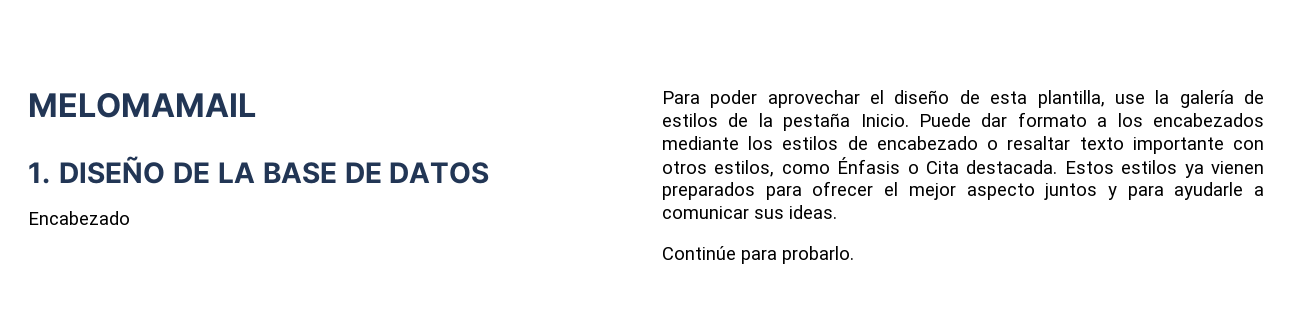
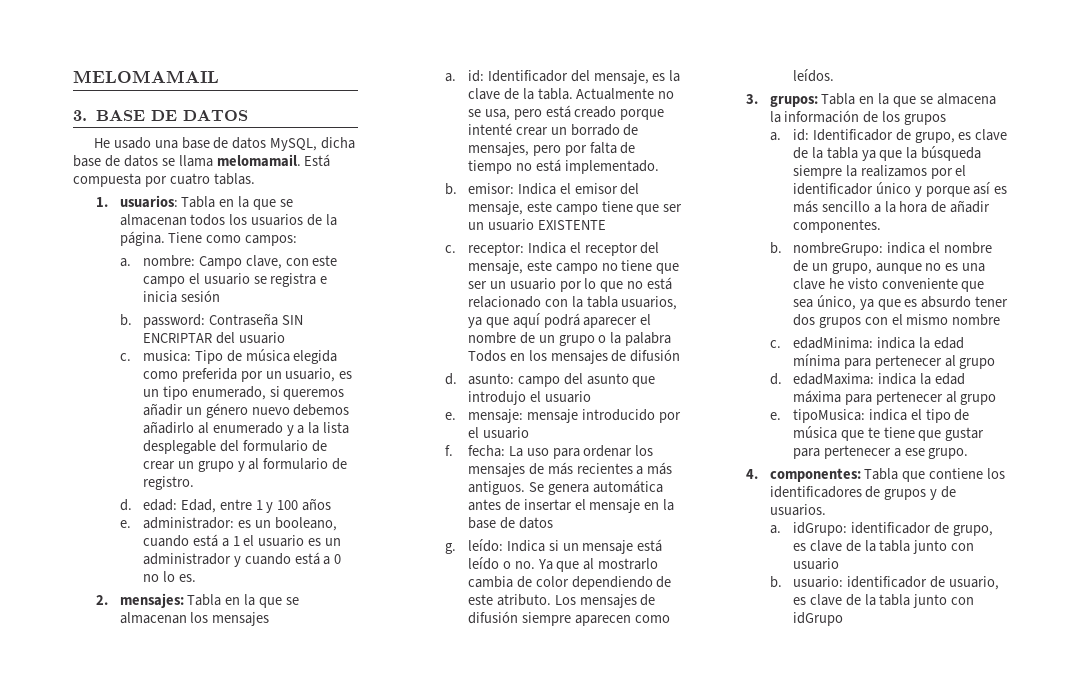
[28,156,255,184] 1. DISEÑO DE LA -> [73,110,87,121] 3.
[28,211,130,225] [662,90,1264,108] [662,112,1264,131] [662,136,1264,154] [662,157,1264,178] [662,181,1264,200] [662,205,837,219] [662,246,854,264] Encabezado // Para poder aprovechar el diseño de esta plantilla, use la galería de estilos de la pestaña Inicio. Puede dar formato a los encabezados mediante los estilos de encabezado o resaltar texto importante con otros estilos, como Énfasis o Cita destacada. Estos estilos ya vienen preparados para ofrecer el mejor aspecto juntos y para ayudarle a comunicar sus ideas. // Continúe para probarlo. -> [93,137,356,151] [73,154,331,167] [73,173,255,187] [96,195,294,210] [119,214,338,226] [119,231,298,246] [119,255,338,269] [142,273,328,287] [142,290,220,303] [119,313,303,328] [142,332,285,344] [119,349,338,364] [142,368,353,382] [142,386,345,400] [142,403,350,418] [142,421,350,436] [142,440,327,454] [142,458,348,472] [142,476,194,490] [119,498,332,513] [119,517,337,531] [142,534,342,547] [142,552,342,567] [142,571,196,582] [96,593,300,608] [119,612,270,626] [444,70,681,84] [467,88,675,100] [467,105,665,120] [467,123,639,136] [467,142,636,156] [467,159,659,174] [444,183,640,195] [467,201,683,215] [467,219,606,231] [444,242,660,256] [467,260,680,274] [467,277,673,292] [467,296,678,310] [467,313,652,328] [467,332,672,346] [467,349,681,364] [444,373,656,387] [467,391,591,405] [444,409,681,423] [467,427,529,439] [444,445,654,459] [467,462,673,477] [467,480,663,495] [467,499,675,513] [467,517,553,529] [444,539,663,554] [467,557,659,572] [467,576,672,590] [467,594,656,608] [467,611,670,626] [792,69,834,82] [746,93,997,107] [769,110,947,125] [769,129,1008,143] [792,146,982,161] [792,165,967,179] [792,182,1008,197] [792,200,991,213] [792,219,881,233] [769,242,992,256] [792,260,986,274] [792,278,985,292] [792,295,1009,310] [792,314,1001,328] [769,337,964,349] [792,354,996,369] [769,373,965,385] [792,390,997,405] [769,409,970,423] [792,426,985,441] [792,445,969,459] [746,468,1006,482] [769,486,957,500] [769,504,826,516] [769,522,993,536] [792,540,975,554] [792,558,839,570] [769,576,999,590] [792,594,975,608] [792,612,843,626] He usado una base de datos MySQL, dicha base de datos se llama melomamail. Está compuesta por cuatro tablas. // 1. usuarios: Tabla en la que se almacenan todos los usuarios de la página. Tiene como campos: // a. nombre: Campo clave, con este campo el usuario se registra e inicia sesión // b. password: Contraseña SIN ENCRIPTAR del usuario // c. musica: Tipo de música elegida como preferida por un usuario, es un tipo enumerado, si queremos añadir un género nuevo debemos añadirlo al enumerado y a la lista desplegable del formulario de crear un grupo y al formulario de registro. // d. edad: Edad, entre 1 y 100 años // e. administrador: es un booleano, cuando está a 1 el usuario es un administrador y cuando está a 0 no lo es. // 2. mensajes: Tabla en la que se almacenan los mensajes // a. id: Identificador del mensaje, es la clave de la tabla. Actualmente no se usa, pero está creado porque intenté crear un borrado de mensajes, pero por falta de tiempo no está implementado. // b. emisor: Indica el emisor del mensaje, este campo tiene que ser un usuario EXISTENTE // c. receptor: Indica el receptor del mensaje, este campo no tiene que ser un usuario por lo que no está relacionado con la tabla usuarios, ya que aquí podrá aparecer el nombre de un grupo o la palabra Todos en los mensajes de difusión // d. asunto: campo del asunto que introdujo el usuario // e. mensaje: mensaje introducido por el usuario // f. fecha: La uso para ordenar los mensajes de más recientes a más antiguos. Se genera automática antes de insertar el mensaje en la base de datos // g. leído: Indica si un mensaje está leído o no. Ya que al mostrarlo cambia de color dependiendo de este atributo. Los mensajes de difusión siempre aparecen como leídos. // 3. grupos: Tabla en la que se almacena la información de los grupos // a. id: Identificador de grupo, es clave de la tabla ya que la búsqueda siempre la realizamos por el identificador único y porque así es más sencillo a la hora de añadir componentes. // b. nombreGrupo: indica el nombre de un grupo, aunque no es una clave he visto conveniente que sea único, ya que es absurdo tener dos grupos con el mismo nombre // c. edadMinima: indica la edad mínima para pertenecer al grupo // d. edadMaxima: indica la edad máxima para pertenecer al grupo // e. tipoMusica: indica el tipo de música que te tiene que gustar para pertenecer a ese grupo. // 4. componentes: Tabla que contiene los identificadores de grupos y de usuarios. // a. idGrupo: identificador de grupo, es clave de la tabla junto con usuario // b. usuario: identificador de usuario, es clave de la tabla junto con idGrupo

